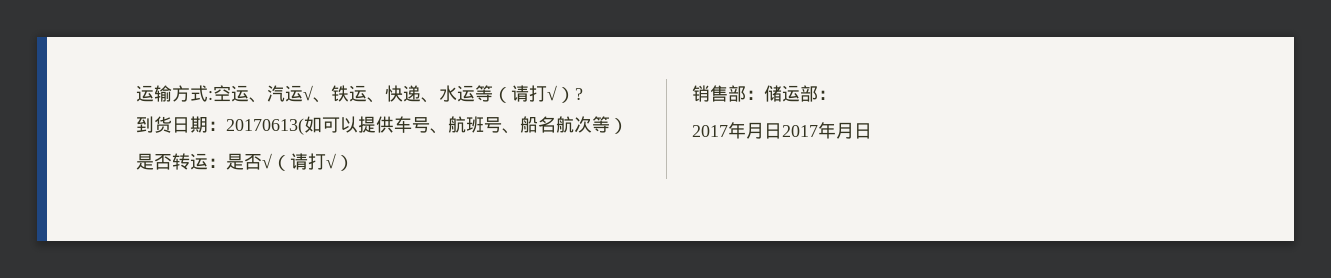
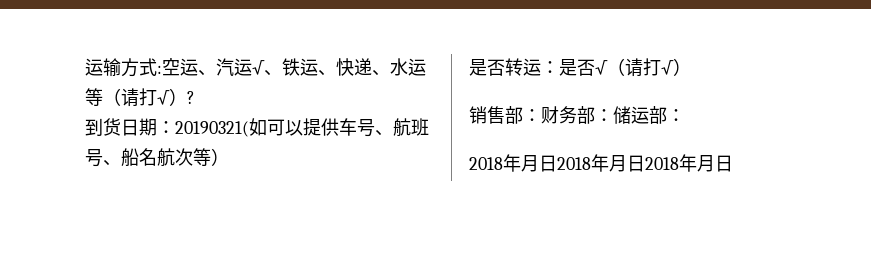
[226,118,304,135] 20170613( -> [175,121,249,137] 20190321(
(764, 95) none -> [541,106,613,124] 财务部：
[692,122,818,139] 2017年月日2017 -> [469,154,679,172] 2018年月日2018年月日2018

